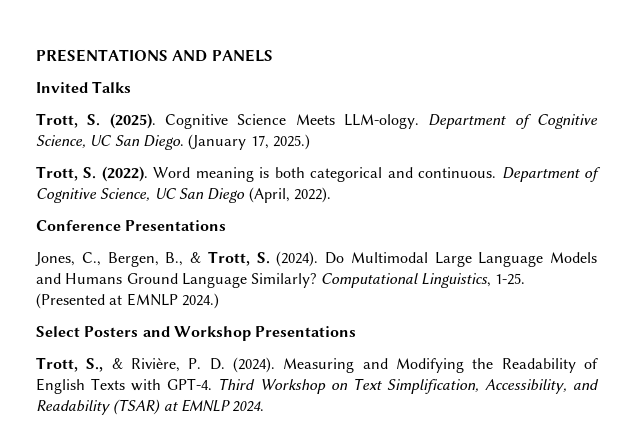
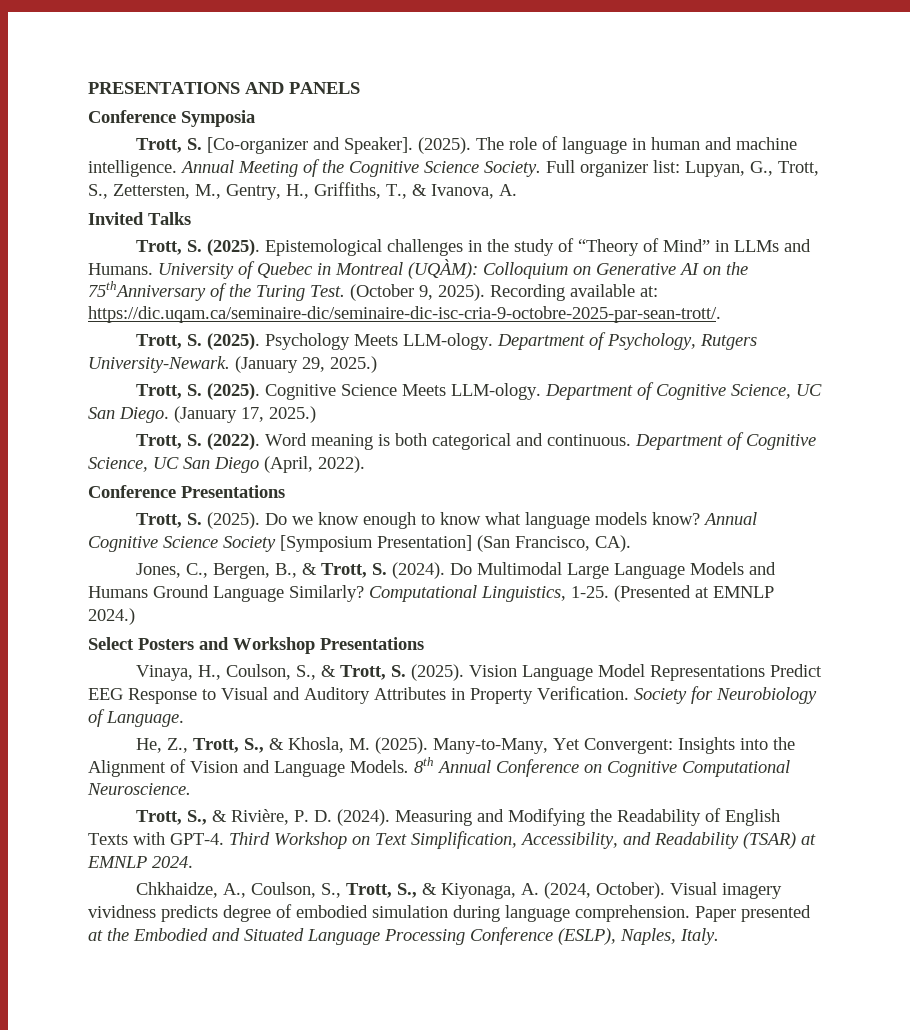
[36,81,132,93] Invited Talks -> [88,110,255,127] [136,136,798,154] [88,159,819,177] [88,182,517,200] [88,212,191,225] [136,238,812,256] [88,259,748,279] [88,281,658,301] [88,306,721,323] [136,332,758,350] [88,356,377,373] Conference Symposia // Trott, S. [Co-organizer and Speaker]. (2025). The role of language in human and machine intelligence. Annual Meeting of the Cognitive Science Society. Full organizer list: Lupyan, G., Trott, S., Zettersten, M., Gentry, H., Griffiths, T., & Ivanova, A. // Invited Talks // Trott, S. (2025). Epistemological challenges in the study of “Theory of Mind” in LLMs and Humans. University of Quebec in Montreal (UQÀM): Colloquium on Generative AI on the 75thAnniversary of the Turing Test. (October 9, 2025). Recording available at: https://dic.uqam.ca/seminaire-dic/seminaire-dic-isc-cria-9-octobre-2025-par-sean-trott/. // Trott, S. (2025). Psychology Meets LLM-ology. Department of Psychology, Rutgers University-Newark. (January 29, 2025.)
(227, 225) none -> [136,512,758,529] [88,535,631,552] // Trott, S. (2025). Do we know enough to know what language models know? Annual Cognitive Science Society [Symposium Presentation] (San Francisco, CA).
(357, 331) none -> [136,664,823,681] [88,686,817,704] [88,709,184,727] [136,737,796,754] [88,757,790,777] [87,783,191,795] // Vinaya, H., Coulson, S., & Trott, S. (2025). Vision Language Model Representations Predict EEG Response to Visual and Auditory Attributes in Property Verification. Society for Neurobiology of Language. // He, Z., Trott, S., & Khosla, M. (2025). Many-to-Many, Yet Convergent: Insights into the Alignment of Vision and Language Models. 8th Annual Conference on Cognitive Computational Neuroscience.
(265, 406) none -> [136,882,783,899] [88,904,811,922] [88,927,719,945] // Chkhaidze, A., Coulson, S., Trott, S., & Kiyonaga, A. (2024, October). Visual imagery vividness predicts degree of embodied simulation during language comprehension. Paper presented at the Embodied and Situated Language Processing Conference (ESLP), Naples, Italy.

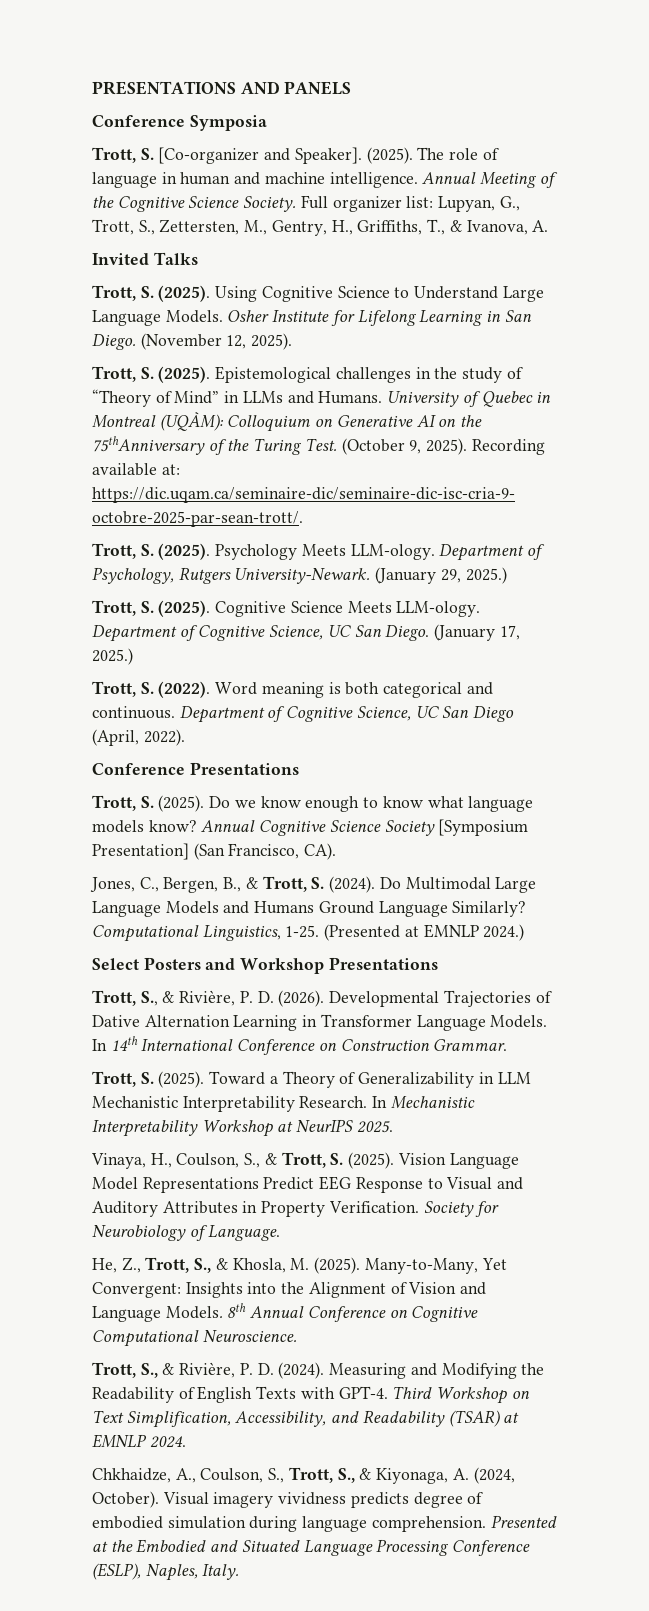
(191, 218) none -> [92,285,544,302] [92,310,532,326] [92,333,293,350] // Trott, S. (2025). Using Cognitive Science to Understand Large Language Models. Osher Institute for Lifelong Learning in San Diego. (November 12, 2025).
(424, 643) none -> [92,990,552,1007] [92,1014,548,1031] [92,1036,508,1055] [92,1071,531,1088] [92,1096,475,1112] [92,1119,393,1137] // Trott, S., & Rivière, P. D. (2026). Developmental Trajectories of Dative Alternation Learning in Transformer Language Models. In 14th International Conference on Construction Grammar. // Trott, S. (2025). Toward a Theory of Generalizability in LLM Mechanistic Interpretability Research. In Mechanistic Interpretability Workshop at NeurIPS 2025.
[695,905,811,922] Paper presented -> [490,1515,557,1528] Presented

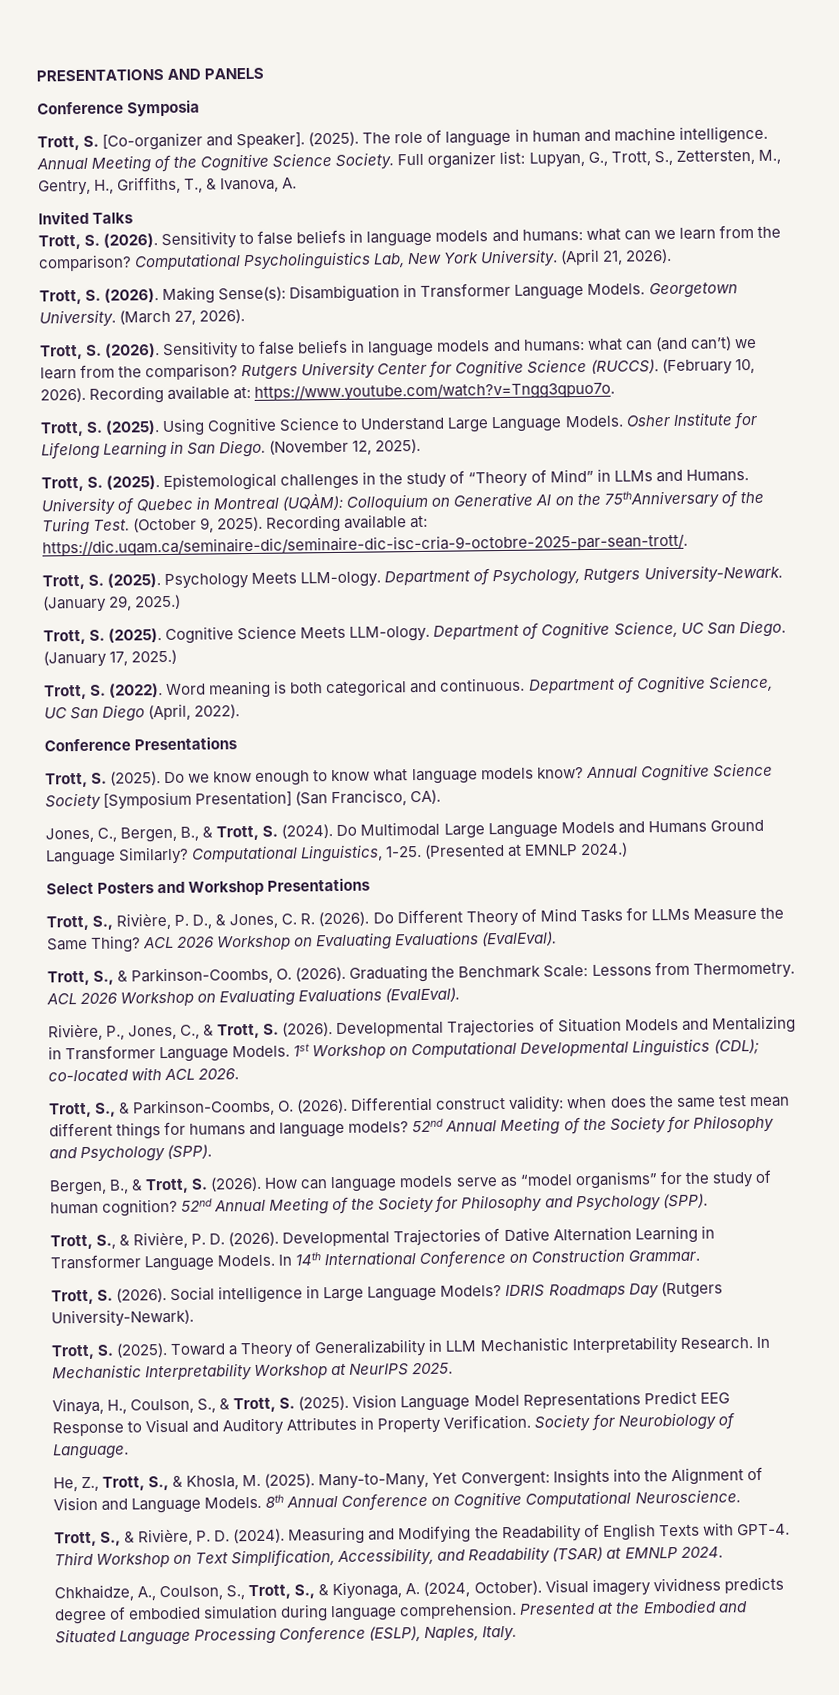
(198, 258) none -> [38,224,781,250] [38,248,673,272] [39,282,738,305] [39,309,246,328] [40,336,757,360] [40,358,755,381] [40,381,616,404] // Trott, S. (2026). Sensitivity to false beliefs in language models and humans: what can we learn from the comparison? Computational Psycholinguistics Lab, New York University. (April 21, 2026). // Trott, S. (2026). Making Sense(s): Disambiguation in Transformer Language Models. Georgetown University. (March 27, 2026). // Trott, S. (2026). Sensitivity to false beliefs in language models and humans: what can (and can’t) we learn from the comparison? Rutgers University Center for Cognitive Science (RUCCS). (February 10, 2026). Recording available at: https://www.youtube.com/watch?v=Tngg3qpuo7o.
(438, 963) none -> [46,907,784,931] [47,931,558,953] [47,961,795,986] [46,987,461,1007] [48,1015,796,1041] [48,1038,760,1063] [48,1067,240,1082] [49,1095,790,1118] [49,1114,774,1140] [49,1144,213,1163] [49,1169,772,1196] [50,1193,708,1217] // Trott, S., Rivière, P. D., & Jones, C. R. (2026). Do Different Theory of Mind Tasks for LLMs Measure the Same Thing? ACL 2026 Workshop on Evaluating Evaluations (EvalEval). // Trott, S., & Parkinson-Coombs, O. (2026). Graduating the Benchmark Scale: Lessons from Thermometry. ACL 2026 Workshop on Evaluating Evaluations (EvalEval). // Rivière, P., Jones, C., & Trott, S. (2026). Developmental Trajectories of Situation Models and Mentalizing in Transformer Language Models. 1st Workshop on Computational Developmental Linguistics (CDL); co-located with ACL 2026. // Trott, S., & Parkinson-Coombs, O. (2026). Differential construct validity: when does the same test mean different things for humans and language models? 52nd Annual Meeting of the Society for Philosophy and Psychology (SPP). // Bergen, B., & Trott, S. (2026). How can language models serve as “model organisms” for the study of human cognition? 52nd Annual Meeting of the Society for Philosophy and Psychology (SPP).
(508, 1045) none -> [51,1281,723,1305] [51,1308,194,1328] // Trott, S. (2026). Social intelligence in Large Language Models? IDRIS Roadmaps Day (Rutgers University-Newark).

